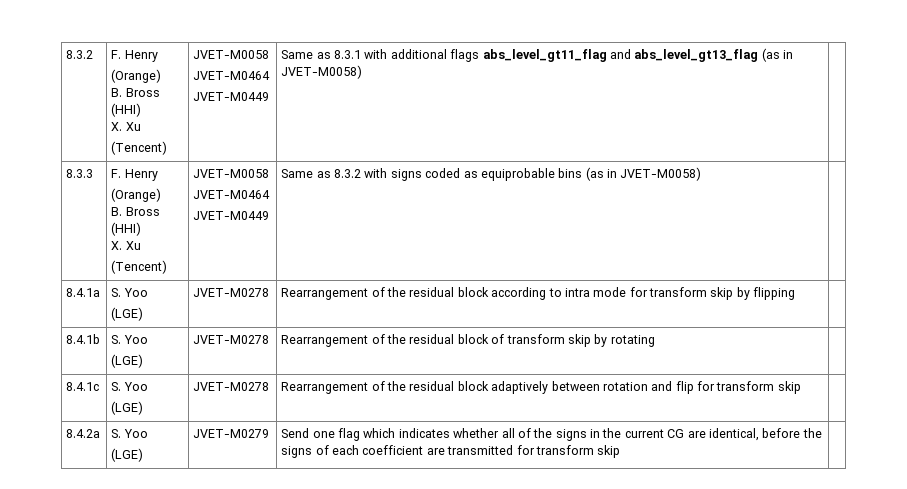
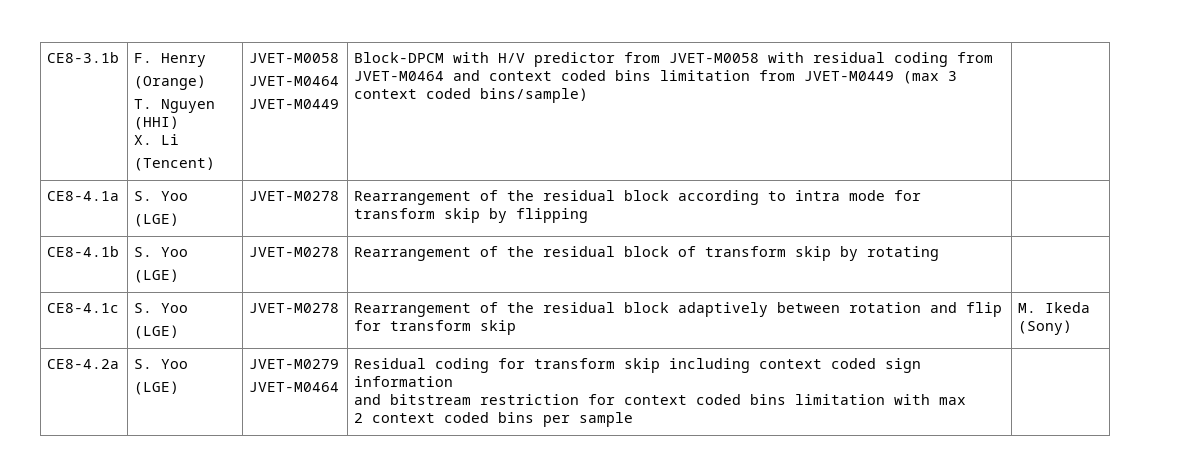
[66,50,94,59] [111,50,158,62] [111,69,162,83] [111,88,160,97] [111,103,142,117] [111,122,141,131] [111,141,168,155] [193,50,270,59] [193,71,271,80] [193,92,270,101] [281,48,794,62] [281,65,363,79] [66,169,94,178] [111,169,158,181] [111,188,162,202] [111,207,160,216] [111,222,142,236] [111,241,141,250] [111,260,168,274] [193,169,270,178] [193,190,271,199] [193,211,270,220] [281,167,702,181] [66,288,101,297] 8.3.2 | F. Henry // (Orange) // B. Bross (HHI) // X. Xu // (Tencent) | JVET-M0058 // JVET-M0464 // JVET-M0449 | Same as 8.3.1 with additional flags abs_level_gt11_flag and abs_level_gt13_flag (as in JVET-M0058) | // 8.3.3 | F. Henry // (Orange) // B. Bross (HHI) // X. Xu // (Tencent) | JVET-M0058 // JVET-M0464 // JVET-M0449 | Same as 8.3.2 with signs coded as equiprobable bins (as in JVET-M0058) | // 8.4.1a -> [47,52,120,63] [134,53,207,67] [134,75,207,90] [134,99,216,113] [134,116,180,130] [134,134,180,145] [134,157,216,171] [249,53,340,63] [249,76,340,86] [249,99,340,109] [354,52,994,67] [354,70,958,84] [354,88,589,103] [47,191,120,201] CE8-3.1b | F. Henry // (Orange) // T. Nguyen (HHI) // X. Li // (Tencent) | JVET-M0058 // JVET-M0464 // JVET-M0449 | Block-DPCM with H/V predictor from JVET-M0058 with residual coding from JVET-M0464 and context coded bins limitation from JVET-M0449 (max 3 context coded bins/sample) | // CE8-4.1a
[66,334,101,344] 8.4.1b -> [47,246,120,257] CE8-4.1b
[66,382,100,391] 8.4.1c -> [47,303,120,313] CE8-4.1c
[66,429,101,438] // 8.4.2a -> [1018,302,1091,313] [1018,320,1073,335] [47,359,120,369] M. Ikeda (Sony) // CE8-4.2a
[281,428,822,441] [281,445,621,458] | Send one flag which indicates whether all of the signs in the current CG are identical, before the signs of each coefficient are transmitted for transform skip -> [249,382,340,392] [354,358,922,373] [354,376,454,387] [354,394,967,405] [354,412,634,427] // JVET-M0464 | Residual coding for transform skip including context coded sign information // and bitstream restriction for context coded bins limitation with max // 2 context coded bins per sample

